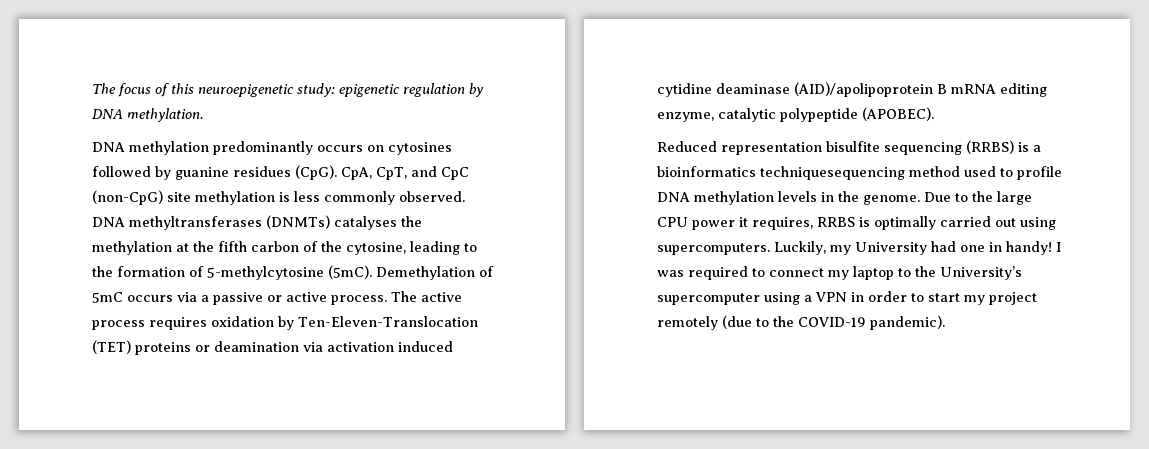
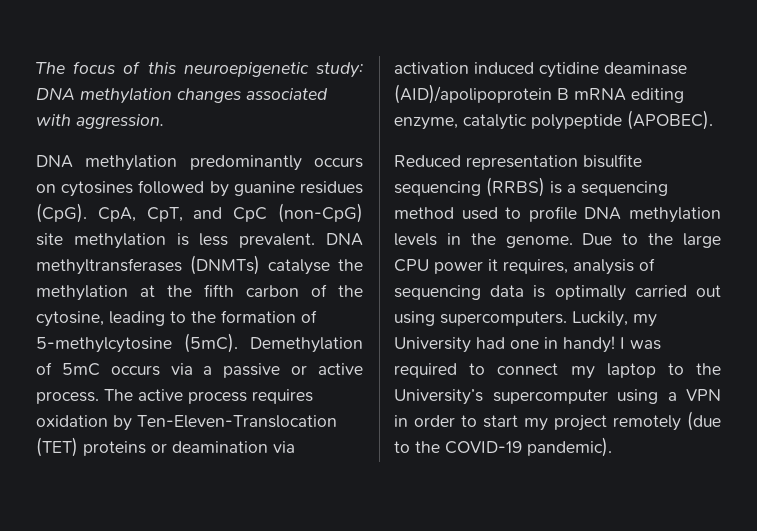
[339,83,484,97] [92,108,203,122] epigenetic regulation by DNA methylation. -> [36,87,328,104] [36,114,164,129] DNA methylation changes associated with aggression.
[324,191,465,205] commonly observed. -> [239,233,316,248] prevalent.
[334,216,397,230] catalyses -> [268,259,330,275] catalyse
[657,166,905,180] bioinformatics techniquesequencing -> [581,181,668,196] sequencing
[817,217,855,227] RRBS -> [573,258,655,275] [394,285,525,300] analysis of sequencing data

